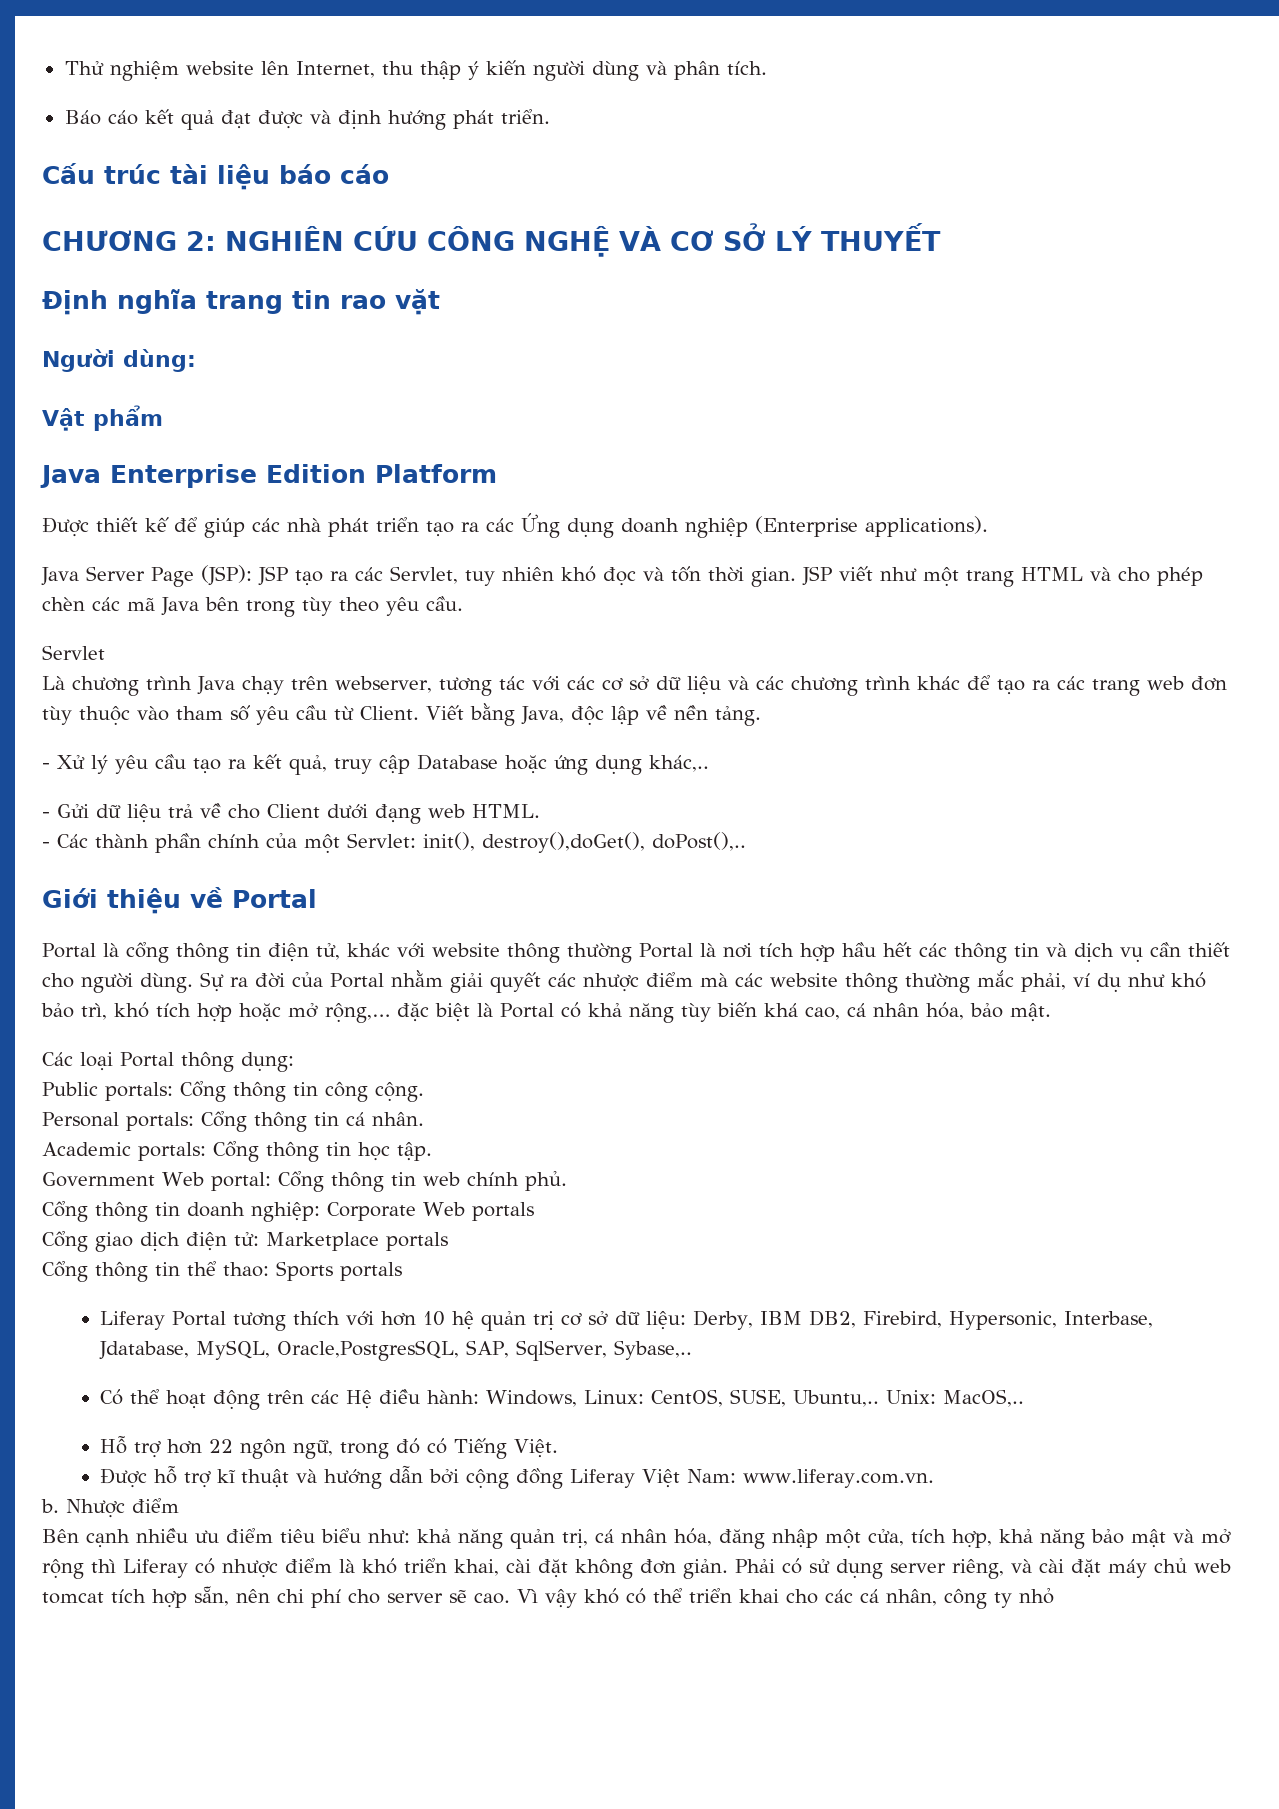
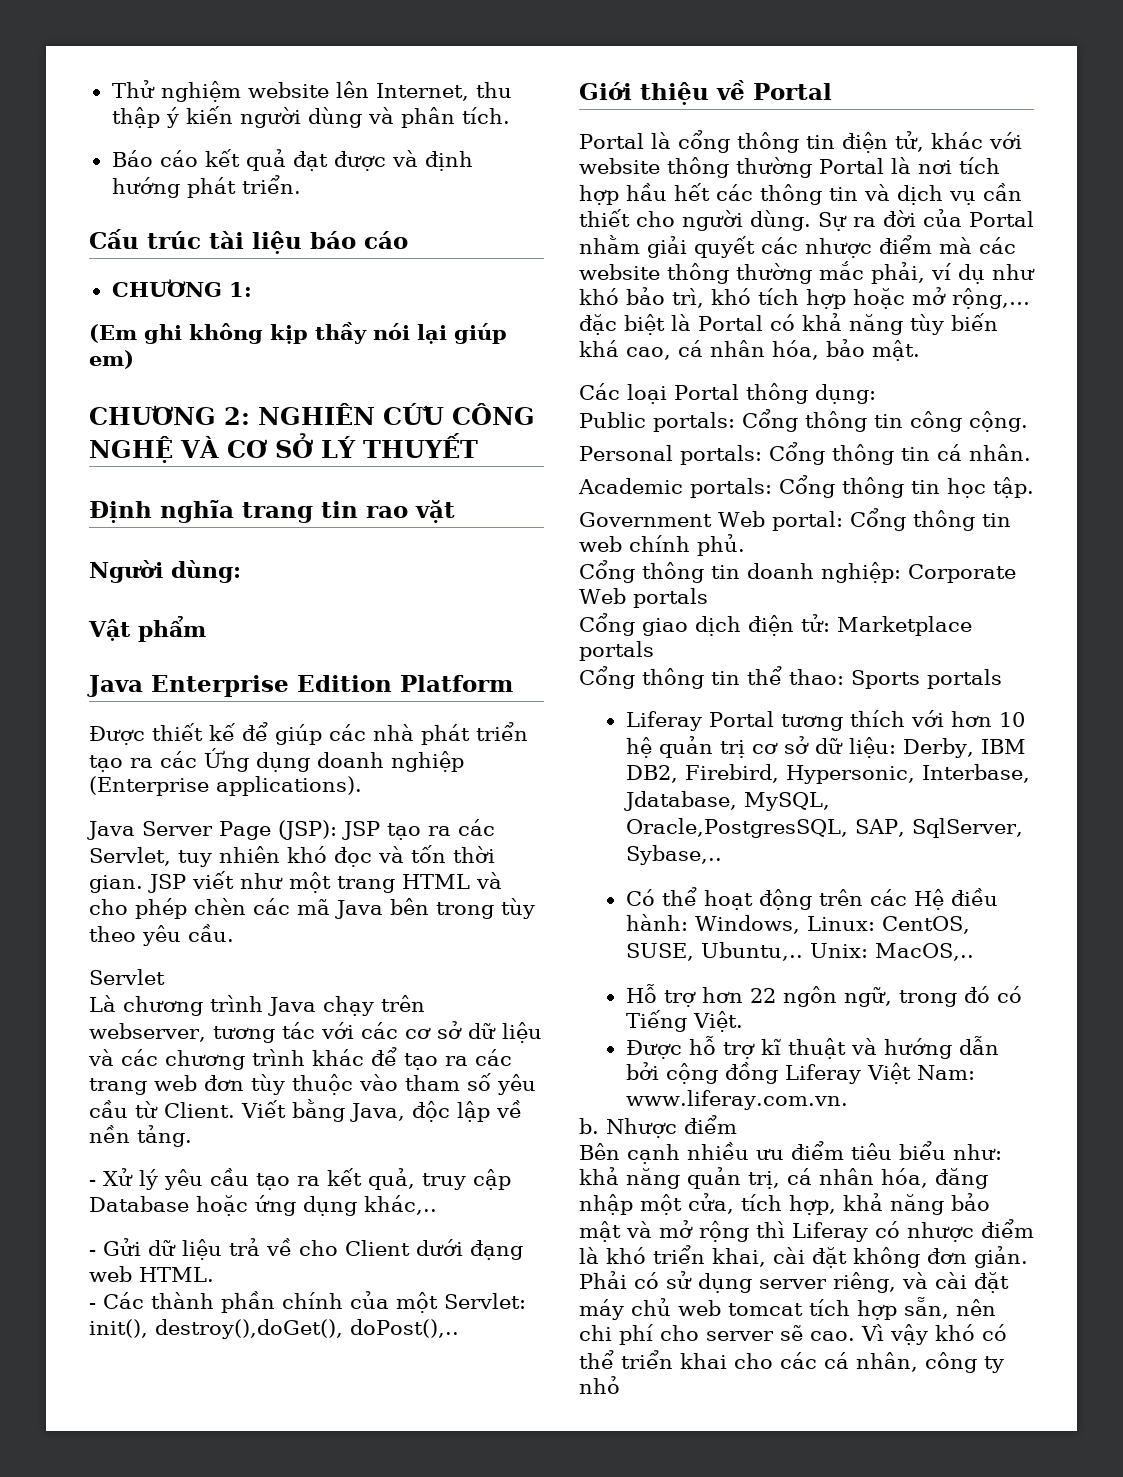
(389, 174) none -> [111,279,252,297] [89,322,507,344] [89,350,134,369] // CHƯƠNG 1: // (Em ghi không kịp thầy nói lại giúp em)

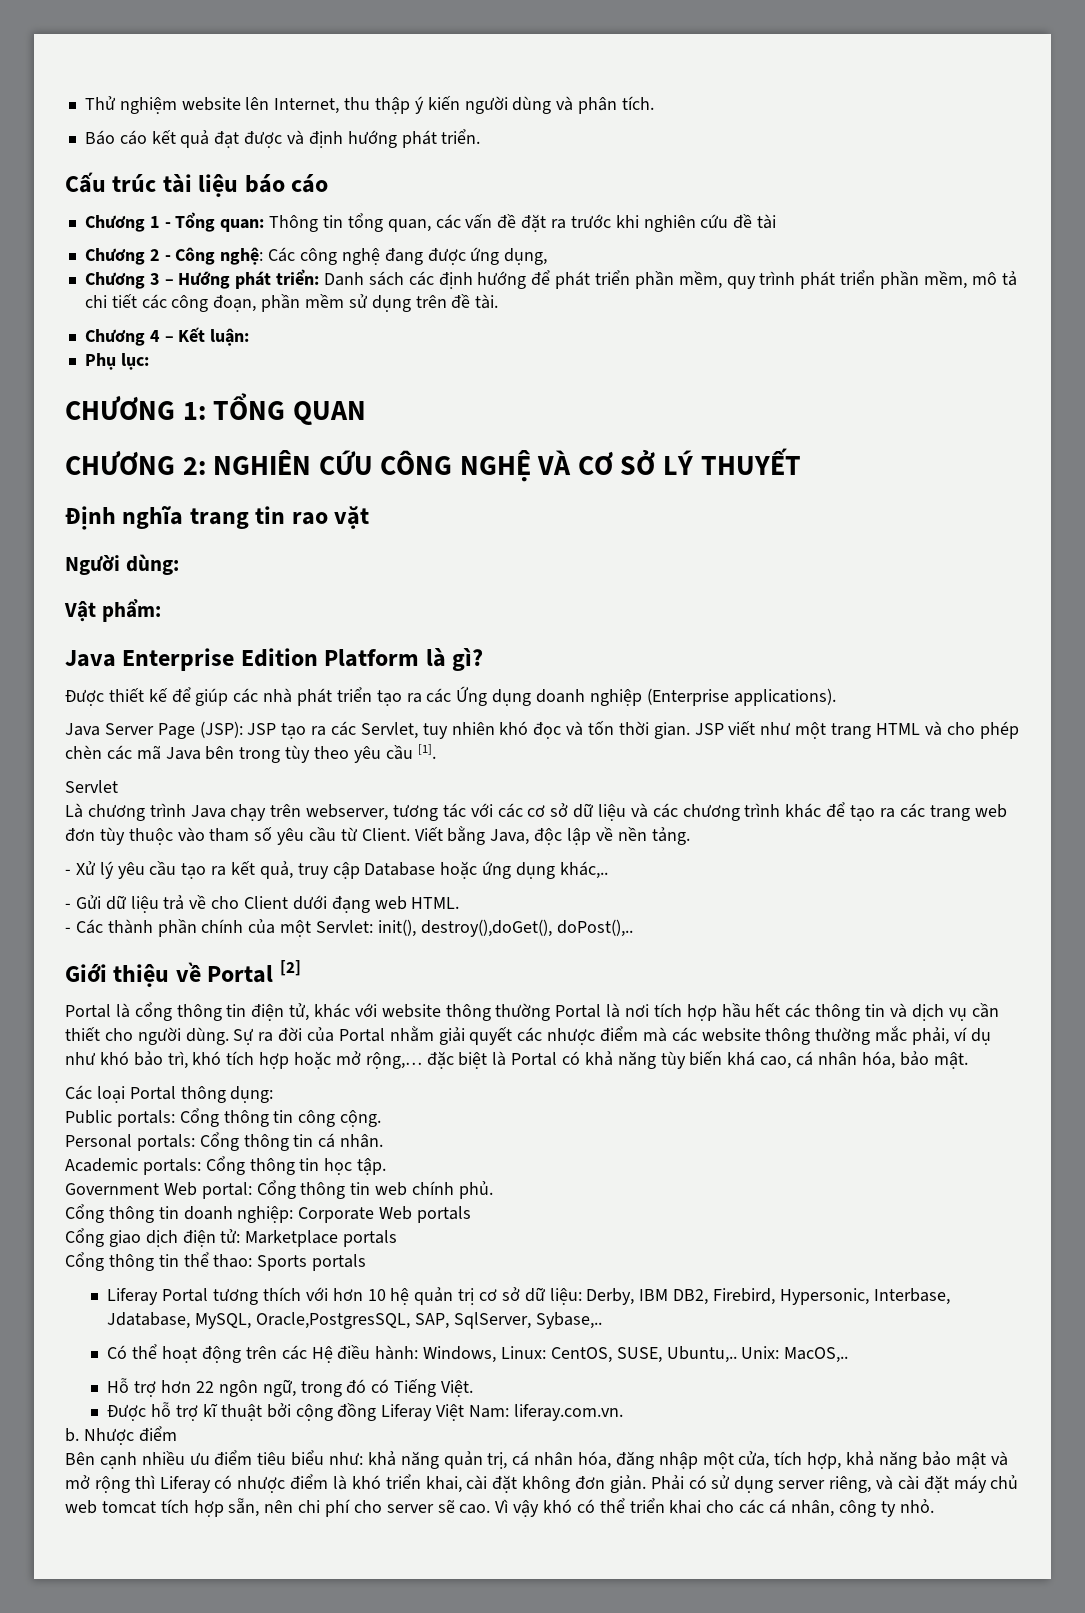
[111,279,252,297] [89,322,507,344] [89,350,134,369] CHƯƠNG 1: // (Em ghi không kịp thầy nói lại giúp em) -> [84,212,777,232] [84,247,548,265] [84,269,1017,289] [84,294,499,312] [84,327,250,346] [84,353,149,370] [65,393,366,425] Chương 1 - Tổng quan: Thông tin tổng quan, các vấn đề đặt ra trước khi nghiên cứu đề tài // Chương 2 - Công nghệ: Các công nghệ đang được ứng dụng, // Chương 3 – Hướng phát triển: Danh sách các định hướng để phát triển phần mềm, quy trình phát triển phần mềm, mô tả chi tiết các công đoạn, phần mềm sử dụng trên đề tài. // Chương 4 – Kết luận: // Phụ lục: // CHƯƠNG 1: TỔNG QUAN
[138,615,206,642] phẩm -> [101,599,161,622] phẩm:
(513, 683) none -> [425,648,484,671] là gì?
[188,924,234,942] cầu. -> [385,744,436,760] cầu [1].
(832, 91) none -> [279,960,301,976] [2]
[850,1036,999,1059] và hướng dẫn -> (262, 1412) none
[625,1090,848,1110] www.liferay.com.vn. -> [513,1404,623,1421] liferay.com.vn.
[579,1376,620,1394] nhỏ -> [899,1499,934,1513] nhỏ.

